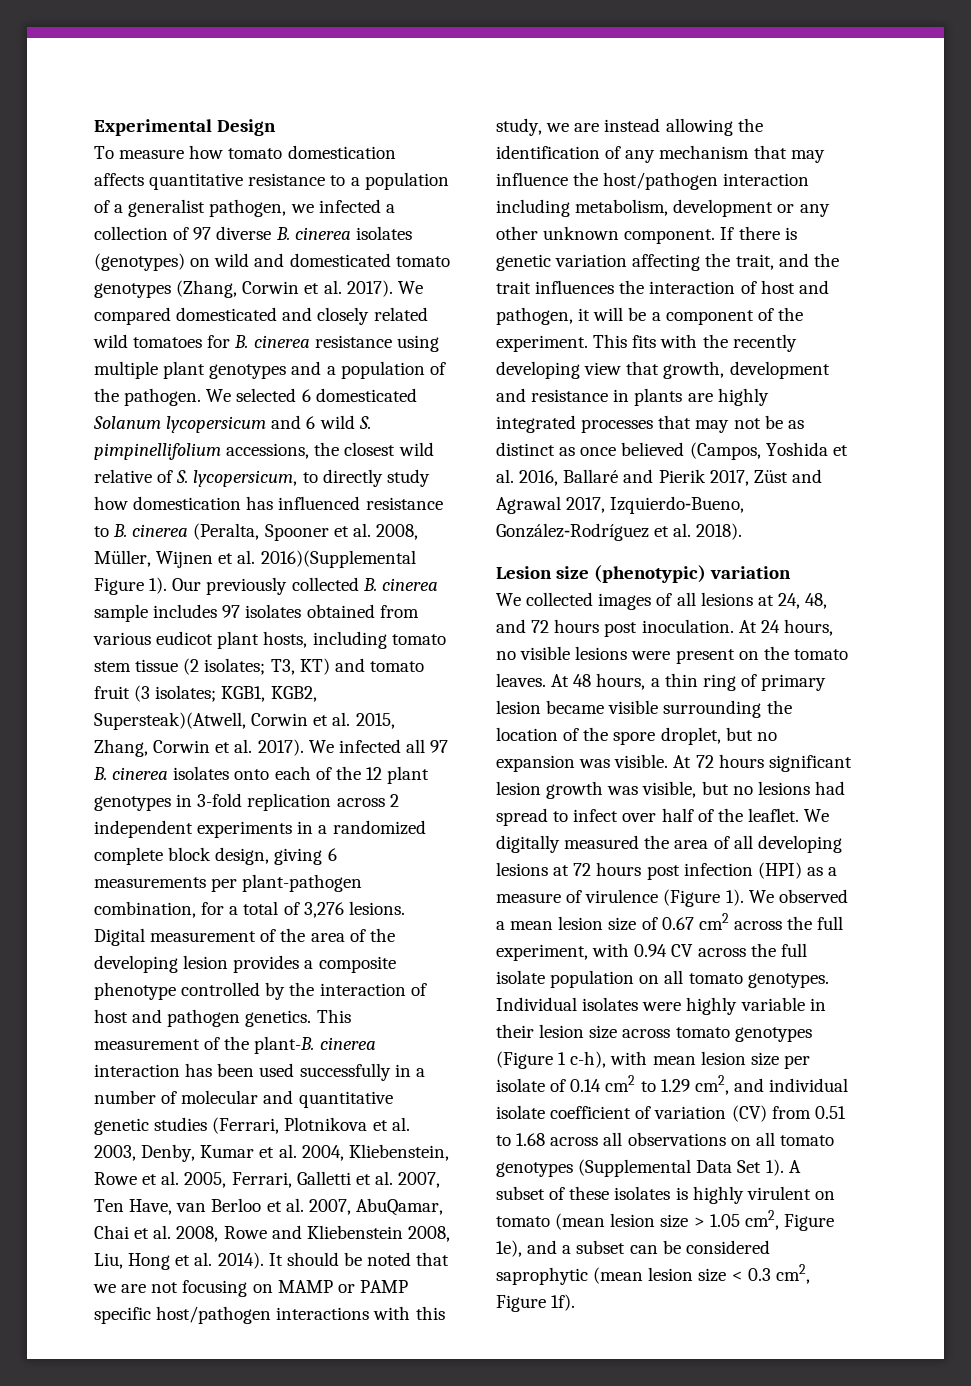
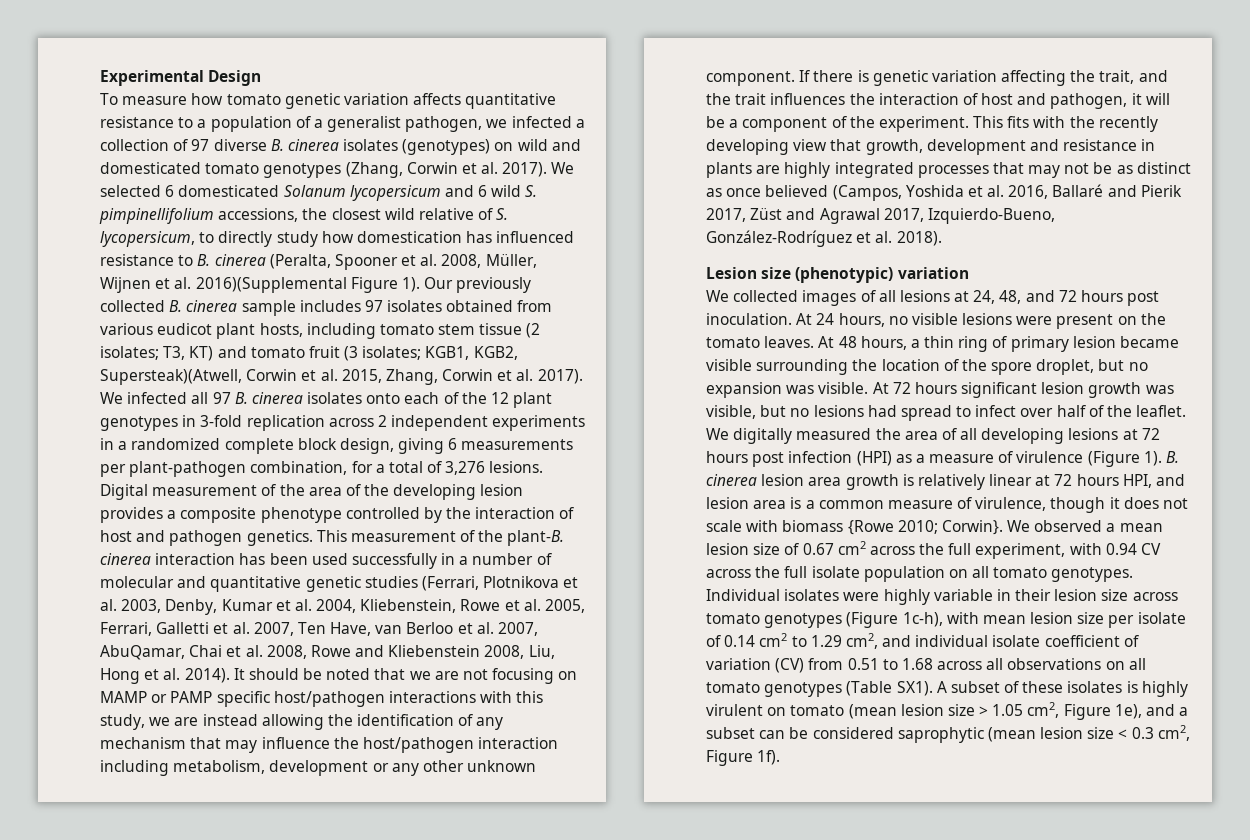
[287,145,396,159] domestication -> [284,93,409,109] genetic variation
[94,307,428,325] [93,334,439,352] [94,361,446,379] [94,388,232,406] compared domesticated and closely related wild tomatoes for B. cinerea resistance using multiple plant genotypes and a population of the pathogen. We -> (575, 168) none
(744, 897) none -> [1166,451,1180,463] [706,474,1186,490] [706,497,1189,513] [706,520,1003,535] B. cinerea lesion area growth is relatively linear at 72 hours HPI, and lesion area is a common measure of virulence, though it does not scale with biomass {Rowe 2010; Corwin}.
[558,1051,607,1068] 1 c-h), -> [902,612,943,627] 1c-h),
[578,1159,784,1177] (Supplemental Data Set 1). -> [846,681,933,696] (Table SX1).

